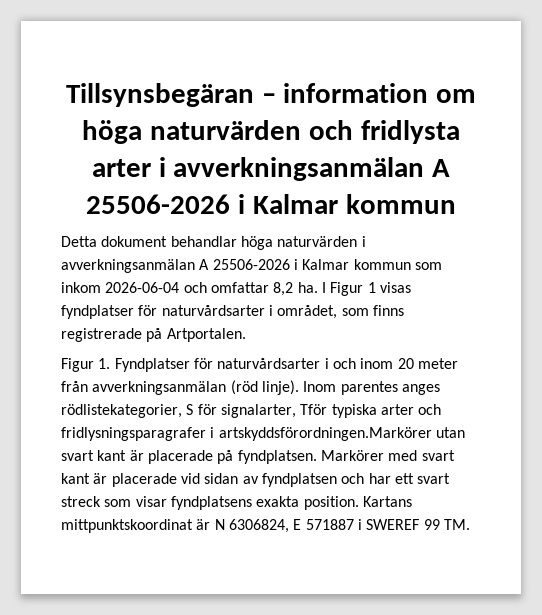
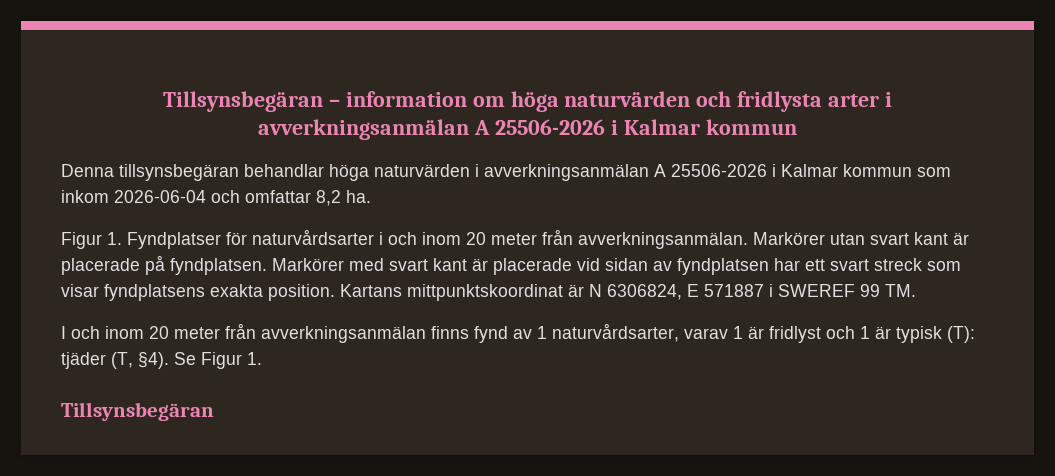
[61,236,168,247] Detta dokument -> [61,164,239,181] Denna tillsynsbegäran
[321,282,411,296] [61,305,404,319] [61,328,246,342] I Figur 1 visas fyndplatser för naturvårdsarter i området, som finns registrerade på Artportalen. -> (371, 196) none
[92,380,440,395] [61,404,442,418] [61,427,432,441] avverkningsanmälan (röd linje). Inom parentes anges rödlistekategorier, S för signalarter, Tför typiska arter och fridlysningsparagrafer i artskyddsförordningen.Markörer -> [578,232,825,249] avverkningsanmälan. Markörer
[341,473,365,484] och -> (769, 266) none
(470, 524) none -> [61,323,975,343] [61,352,262,369] [61,402,214,421] // I och inom 20 meter från avverkningsanmälan finns fynd av 1 naturvårdsarter, varav 1 är fridlyst och 1 är typisk (T): tjäder (T, §4). Se Figur 1. // Tillsynsbegäran

